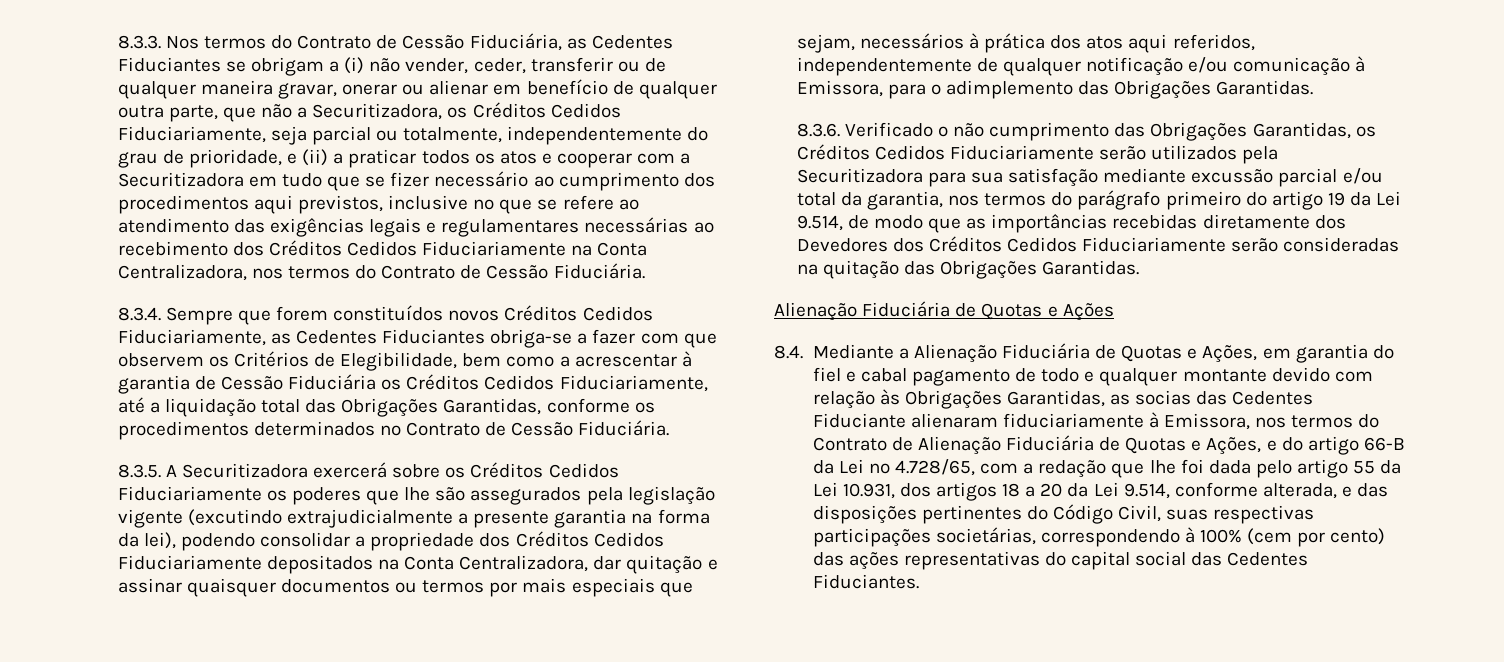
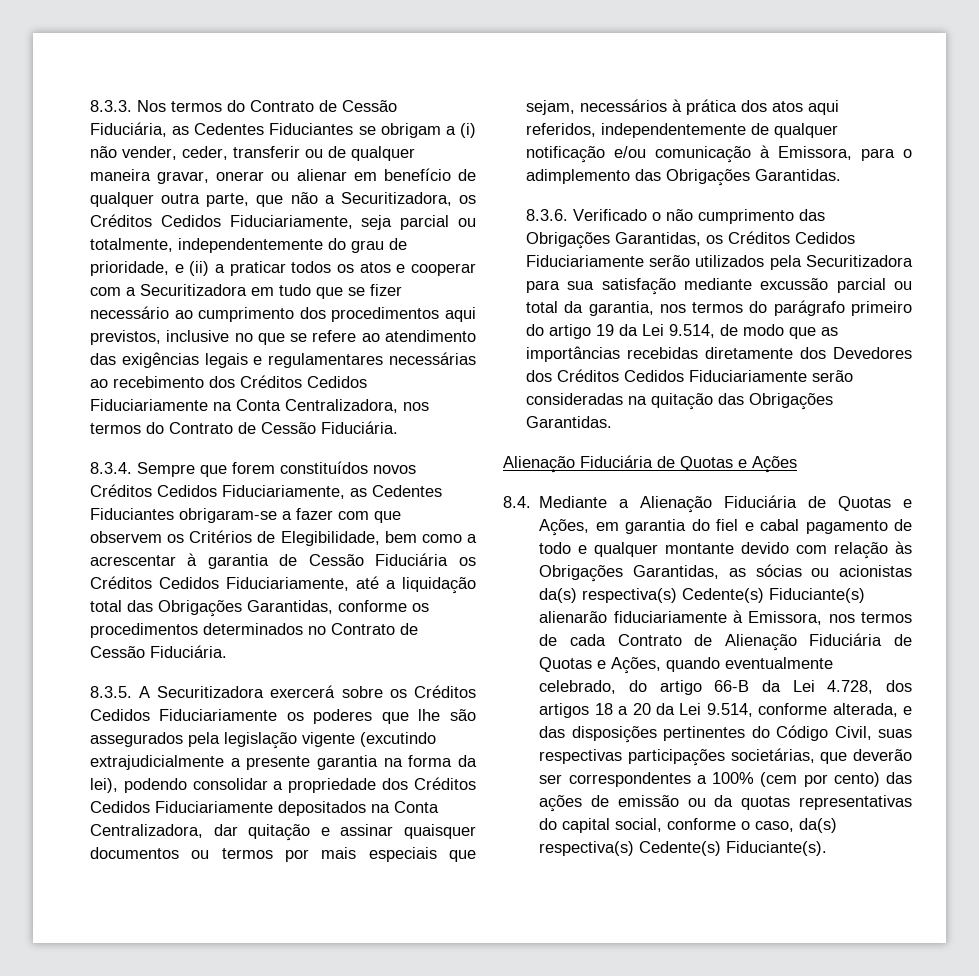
[490,329,573,348] obriga-se -> [178,508,277,523] obrigaram-se
[1342,168,1383,184] e/ou -> [893,281,912,290] ou
[1135,390,1314,405] [812,413,998,428] socias das Cedentes Fiduciante alienaram -> [755,564,912,577] [539,588,866,603] [539,611,608,623] sócias ou acionistas da(s) respectiva(s) Cedente(s) Fiduciante(s) alienarão
[1358,414,1380,428] do -> [539,634,606,646] de cada
[1266,440,1277,451] e -> [666,657,834,672] [539,680,617,694] quando eventualmente celebrado,
[868,459,1402,478] [812,482,895,499] nº 4.728/65, com a redação que lhe foi dada pelo artigo 55 da Lei 10.931, -> [827,680,874,694] 4.728,
[1040,527,1195,547] correspondendo à -> [820,749,912,764] [539,772,707,787] que deverão ser correspondentes a
[903,551,1309,570] [812,574,919,589] representativas do capital social das Cedentes Fiduciantes. -> [591,795,912,810] [539,818,838,833] [539,841,828,856] de emissão ou da quotas representativas do capital social, conforme o caso, da(s) respectiva(s) Cedente(s) Fiduciante(s).

